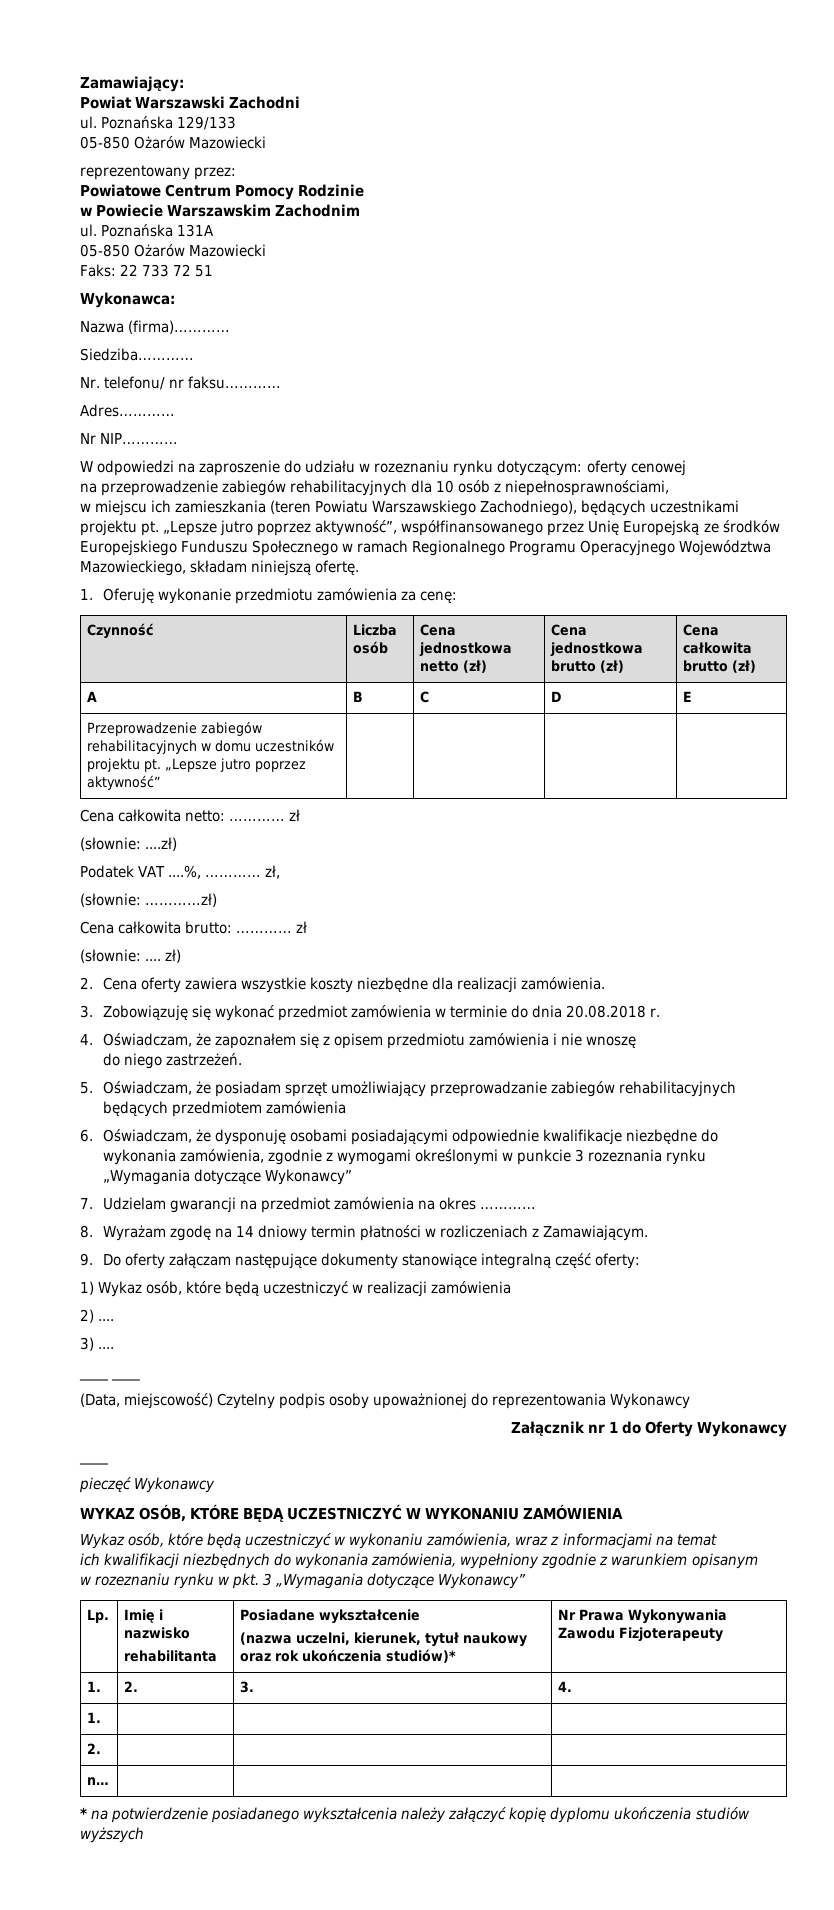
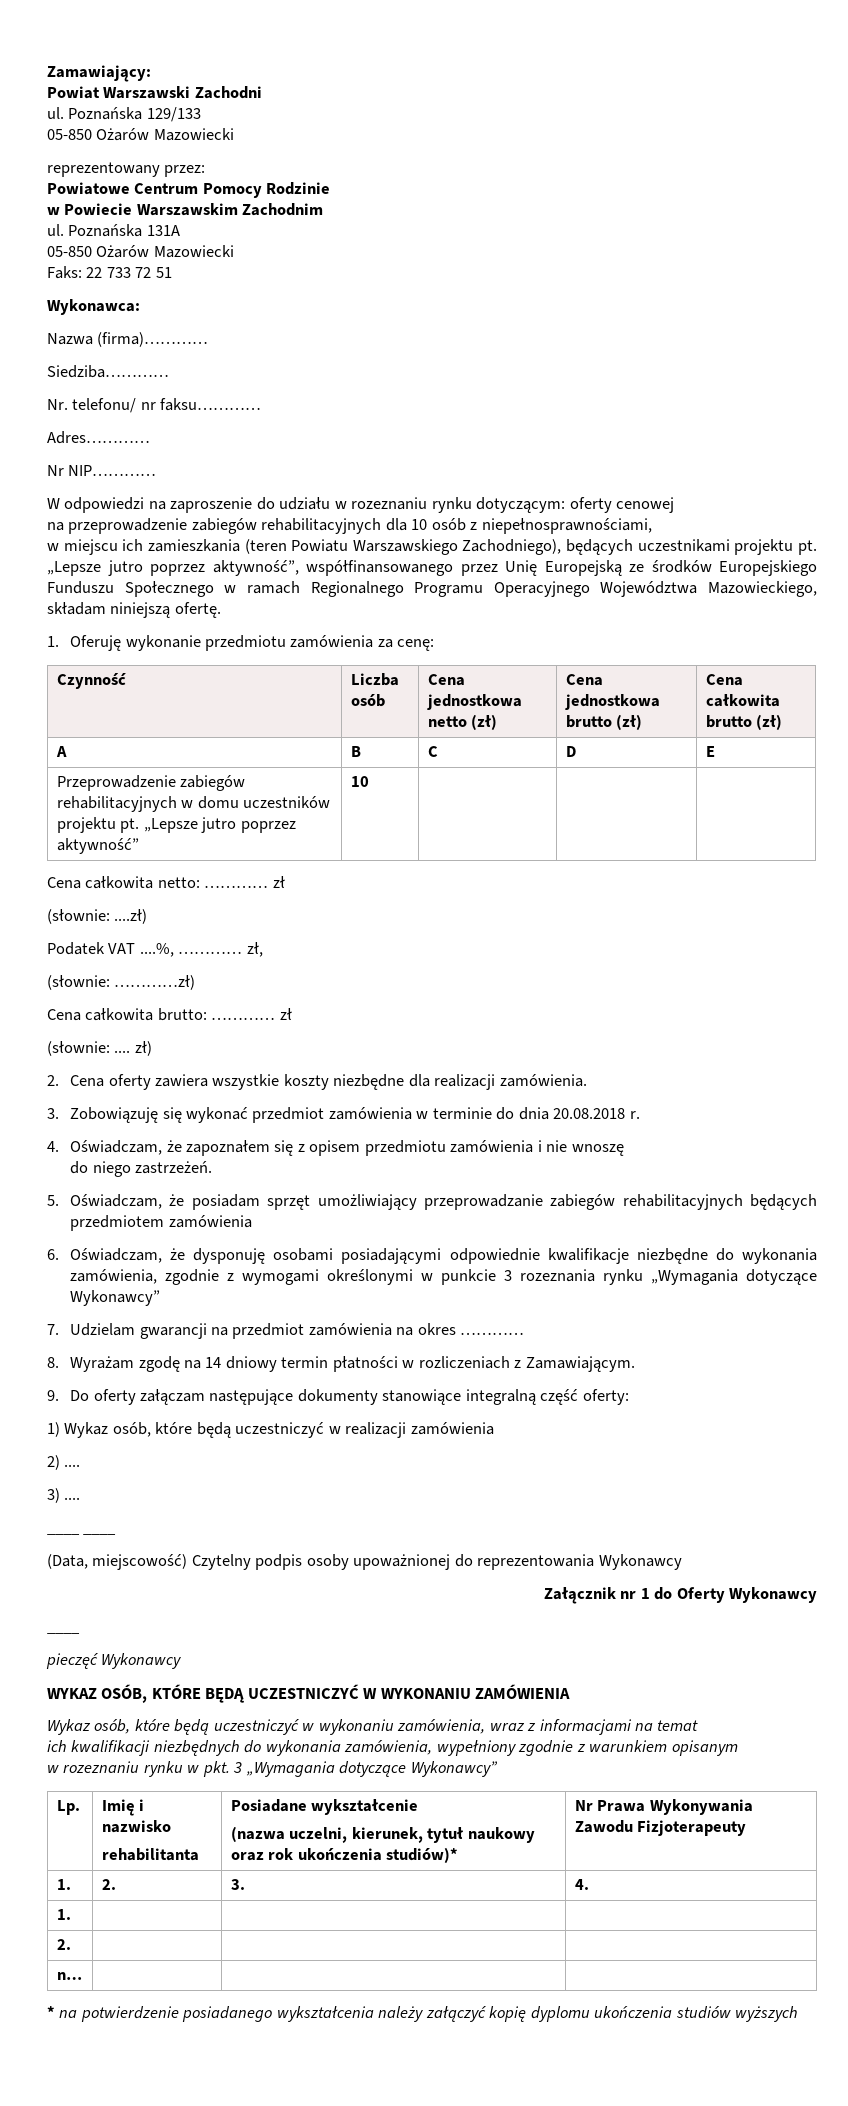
(162, 782) none -> [350,776,369,787] 10

